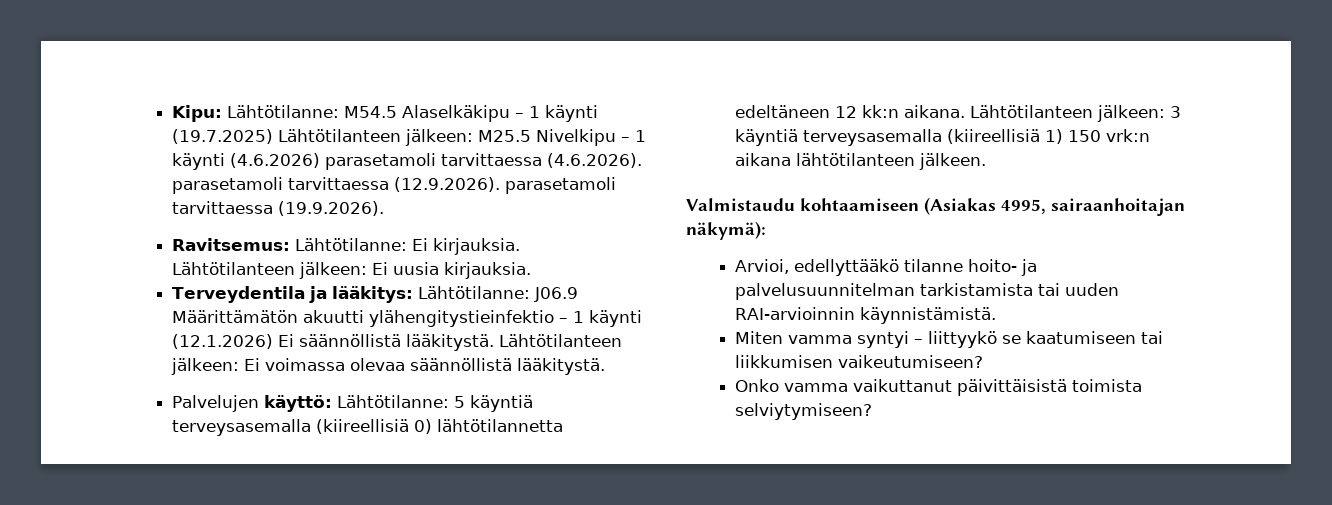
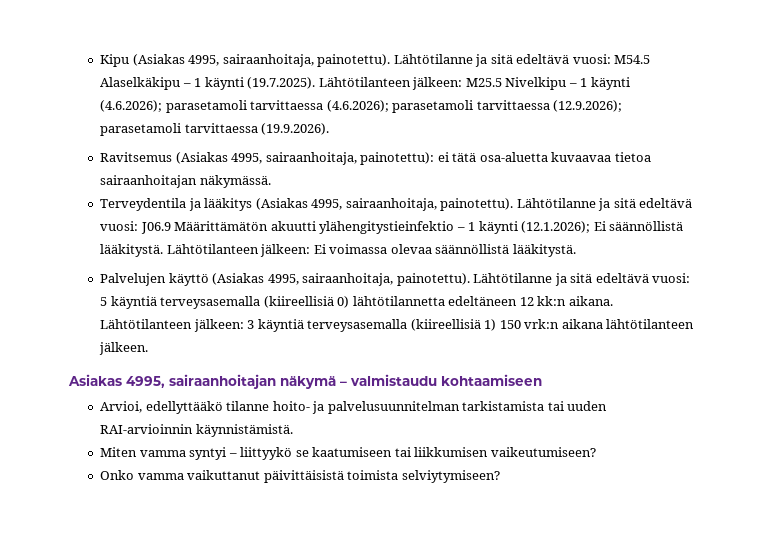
[171,105,339,122] Kipu: Lähtötilanne: -> [100,54,611,67] Kipu (Asiakas 4995, sairaanhoitaja, painotettu). Lähtötilanne ja sitä edeltävä vuosi:
[171,129,273,144] (19.7.2025) -> [247,77,316,89] (19.7.2025).
[229,153,642,170] [171,177,500,194] (4.6.2026) parasetamoli tarvittaessa (4.6.2026). parasetamoli tarvittaessa (12.9.2026). -> [100,100,623,113] (4.6.2026); parasetamoli tarvittaessa (4.6.2026); parasetamoli tarvittaessa (12.9.2026);
[171,238,520,255] [171,262,531,279] [171,286,530,303] Ravitsemus: Lähtötilanne: Ei kirjauksia. Lähtötilanteen jälkeen: Ei uusia kirjauksia. // Terveydentila ja lääkitys: Lähtötilanne: -> [100,152,651,165] [100,175,271,188] [100,198,693,211] [100,221,139,231] Ravitsemus (Asiakas 4995, sairaanhoitaja, painotettu): ei tätä osa-aluetta kuvaavaa tietoa sairaanhoitajan näkymässä. // Terveydentila ja lääkitys (Asiakas 4995, sairaanhoitaja, painotettu). Lähtötilanne ja sitä edeltävä vuosi:
[171,334,273,349] (12.1.2026) -> [521,221,591,233] (12.1.2026);
[263,395,449,412] käyttö: Lähtötilanne: -> [168,273,691,286] käyttö (Asiakas 4995, sairaanhoitaja, painotettu). Lähtötilanne ja sitä edeltävä vuosi:
[686,197,1185,216] [686,221,766,240] Valmistaudu kohtaamiseen (Asiakas 4995, sairaanhoitajan näkymä): -> [68,374,542,389] Asiakas 4995, sairaanhoitajan näkymä – valmistaudu kohtaamiseen

